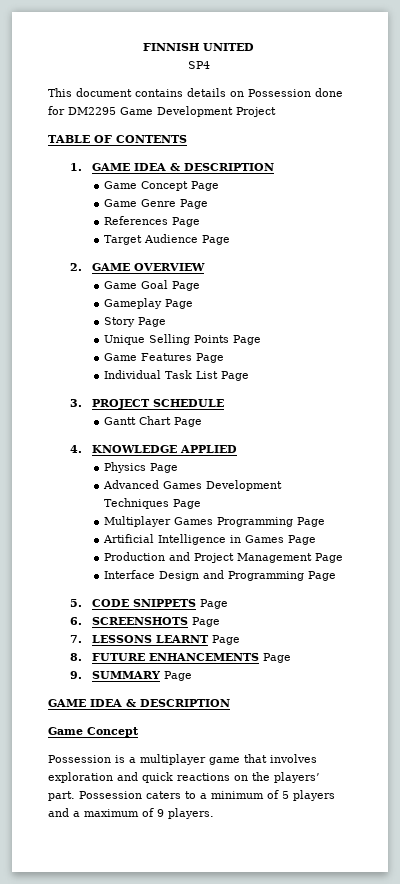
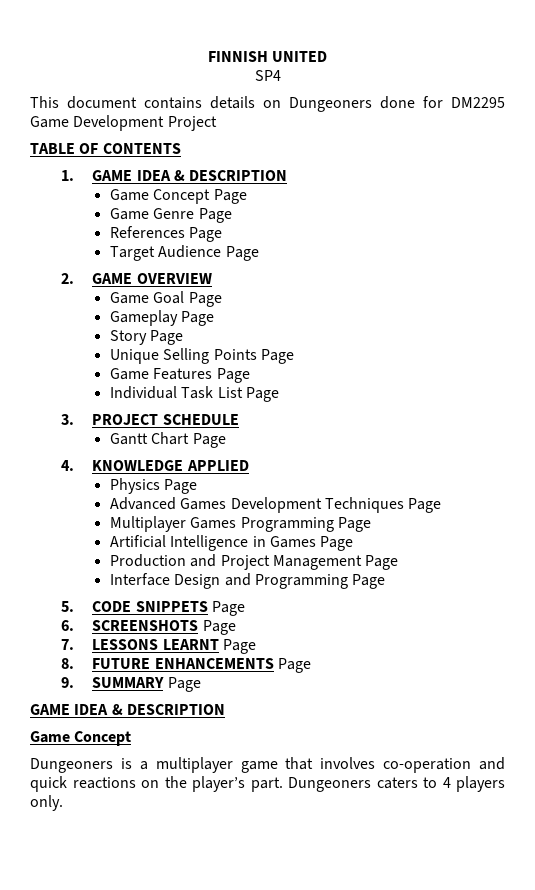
[248,89,311,97] Possession -> [289,97,372,112] Dungeoners
[48,755,111,763] Possession -> [30,758,113,773] Dungeoners
[48,772,113,783] exploration -> [383,758,472,773] co-operation
[274,772,320,783] [48,790,335,801] [48,808,214,819] players’ part. Possession caters to a minimum of 5 players and a maximum of 9 players. -> [192,776,505,792] [30,795,63,811] player’s part. Dungeoners caters to 4 players only.

